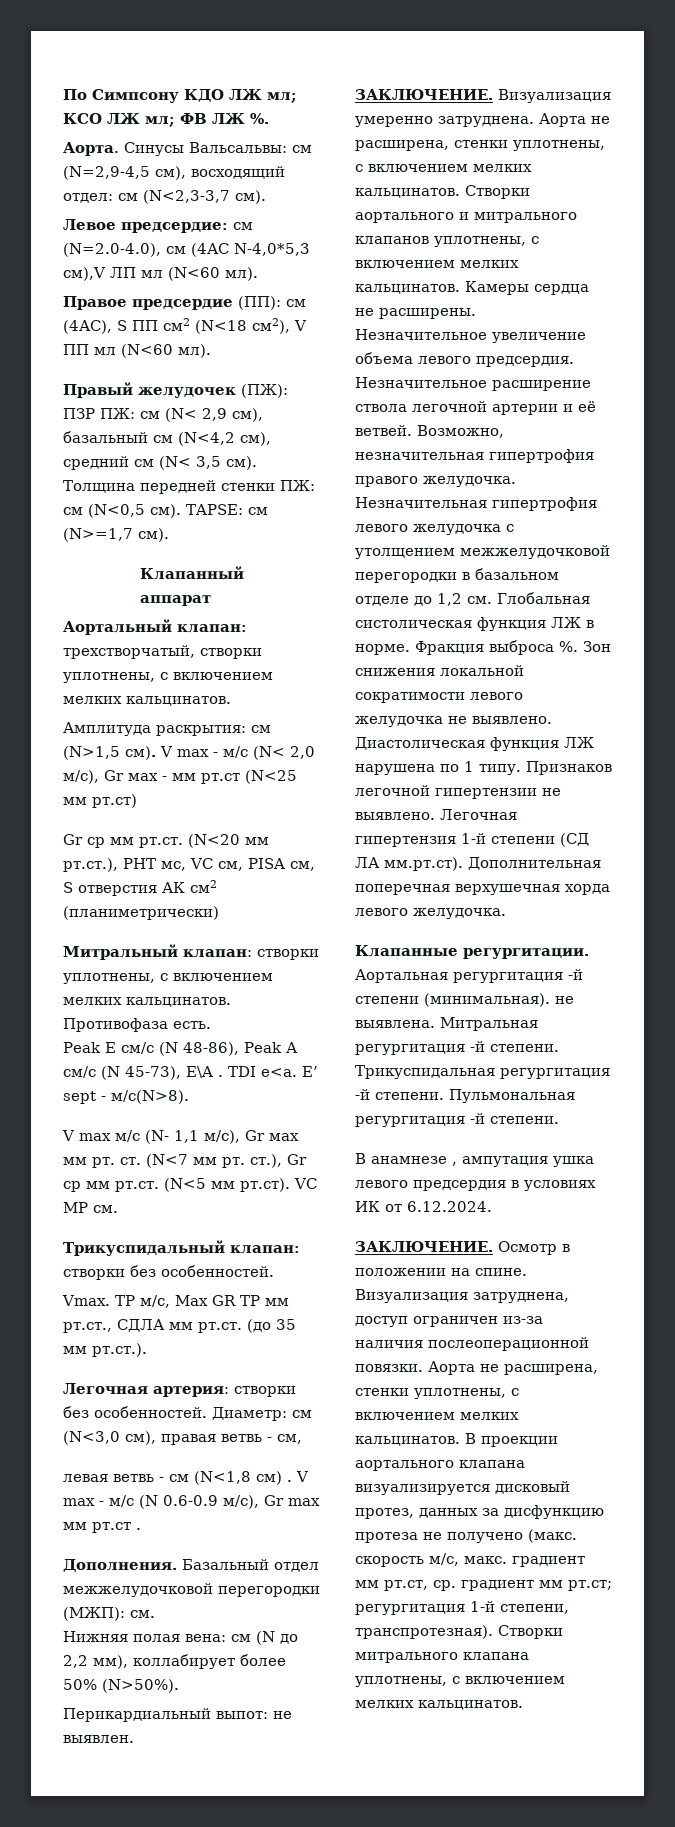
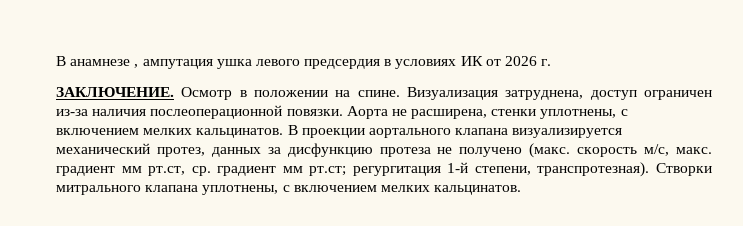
[63,89,297,103] [63,113,269,127] [63,142,312,156] [63,166,285,180] [63,190,266,204] [63,219,253,233] [63,243,310,257] [63,267,258,281] [63,296,306,310] [63,318,307,334] [63,344,211,358] [63,382,288,398] [63,408,263,422] [63,431,271,446] [63,456,257,470] [63,480,315,494] [63,504,268,518] [63,528,169,542] [140,566,245,580] [140,595,212,606] [63,619,247,635] [63,645,262,659] [63,672,273,683] [63,696,231,706] [63,722,271,736] [63,746,315,760] [63,770,297,784] [63,794,137,808] [63,834,269,848] [63,858,315,872] [63,880,217,896] [63,906,219,920] [63,944,319,960] [63,973,273,984] [63,997,231,1007] [63,1018,211,1032] [63,1042,298,1056] [63,1066,318,1080] [63,1090,189,1104] [62,1130,299,1144] [63,1154,307,1168] [63,1178,317,1192] [63,1202,118,1213] [63,1240,300,1256] [63,1265,274,1280] [62,1295,289,1308] [63,1319,296,1333] [63,1343,147,1357] [63,1383,296,1397] [63,1406,312,1421] [63,1431,302,1445] [63,1471,309,1485] [63,1495,320,1509] [63,1522,141,1533] [63,1559,319,1572] [63,1583,320,1597] [63,1607,155,1621] [63,1631,298,1645] [63,1654,286,1669] [63,1679,179,1693] [63,1708,292,1722] [63,1735,134,1743] [355,89,611,103] [355,113,610,127] [355,140,605,151] [355,164,532,172] [355,185,530,199] [355,212,577,223] [355,236,539,247] [355,260,519,268] [355,281,589,295] [355,308,476,319] [355,329,586,343] [355,352,574,367] [355,377,591,391] [355,401,596,415] [355,425,504,438] [355,449,594,463] [355,476,516,487] [355,497,597,511] [355,524,514,535] [355,545,610,559] [355,568,559,583] [355,592,590,606] [355,617,594,631] [355,640,611,655] [355,665,524,676] [355,692,523,703] [355,716,552,727] [355,737,594,751] [355,761,612,775] [355,785,561,799] [355,809,517,820] [355,833,589,847] [355,857,601,871] [355,884,610,895] [355,908,506,919] [355,945,589,959] [355,969,583,983] [355,993,574,1007] [355,1017,538,1031] [355,1041,559,1055] [355,1065,610,1079] [355,1089,575,1103] [355,1113,559,1127] По Симпсону КДО ЛЖ мл; КСО ЛЖ мл; ФВ ЛЖ %. // Аорта. Синусы Вальсальвы: см (N=2,9-4,5 см), восходящий отдел: см (N<2,3-3,7 см). // Левое предсердие: см (N=2.0-4.0), см (4АС N-4,0*5,3 см),V ЛП мл (N<60 мл). // Правое предсердие (ПП): см (4АС), S ПП см2 (N<18 см2), V ПП мл (N<60 мл). // Правый желудочек (ПЖ): ПЗР ПЖ: см (N< 2,9 см), базальный см (N<4,2 см), средний см (N< 3,5 см). Толщина передней стенки ПЖ: см (N<0,5 см). TAPSE: см (N>=1,7 см). // Клапанный аппарат // Аортальный клапан: трехстворчатый, створки уплотнены, с включением мелких кальцинатов. // Амплитуда раскрытия: см (N>1,5 см). V max - м/с (N< 2,0 м/с), Gr мах - мм рт.ст (N<25 мм рт.ст) // Gr ср мм рт.ст. (N<20 мм рт.ст.), PHT мс, VC см, PISA см, S отверстия АК см2 (планиметрически) // Митральный клапан: створки уплотнены, с включением мелких кальцинатов. Противофаза есть. // Peak E см/с (N 48-86), Peak А см/с (N 45-73), E\A . ТDI e<a. E’ sept - м/с(N>8). // V max м/с (N- 1,1 м/с), Gr мах мм рт. ст. (N<7 мм рт. ст.), Gr ср мм рт.ст. (N<5 мм рт.ст). VC МР см. // Трикуспидальный клапан: створки без особенностей. // Vmax. ТР м/с, Мах GR ТР мм рт.ст., СДЛА мм рт.ст. (до 35 мм рт.ст.). // Легочная артерия: створки без особенностей. Диаметр: см (N<3,0 см), правая ветвь - см, // левая ветвь - см (N<1,8 см) . V max - м/с (N 0.6-0.9 м/с), Gr max мм рт.ст . // Дополнения. Базальный отдел межжелудочковой перегородки (МЖП): см. // Нижняя полая вена: см (N до 2,2 мм), коллабирует более 50% (N>50%). // Перикардиальный выпот: не выявлен. // ЗАКЛЮЧЕНИЕ. Визуализация умеренно затруднена. Аорта не расширена, стенки уплотнены, с включением мелких кальцинатов. Створки аортального и митрального клапанов уплотнены, с включением мелких кальцинатов. Камеры сердца не расширены. Незначительное увеличение объема левого предсердия. Незначительное расширение ствола легочной артерии и её ветвей. Возможно, незначительная гипертрофия правого желудочка. Незначительная гипертрофия левого желудочка с утолщением межжелудочковой перегородки в базальном отделе до 1,2 см. Глобальная систолическая функция ЛЖ в норме. Фракция выброса %. Зон снижения локальной сократимости левого желудочка не выявлено. Диастолическая функция ЛЖ нарушена по 1 типу. Признаков легочной гипертензии не выявлено. Легочная гипертензия 1-й степени (СД ЛА мм.рт.ст). Дополнительная поперечная верхушечная хорда левого желудочка. // Клапанные регургитации. Аортальная регургитация -й степени (минимальная). не выявлена. Митральная регургитация -й степени. Трикуспидальная регургитация -й степени. Пульмональная регургитация -й степени. // -> (56, 61) none
[407,1201,492,1212] 6.12.2024. -> [505,56,552,66] 2026 г.
[495,1481,570,1494] дисковый -> [56,143,150,154] механический

